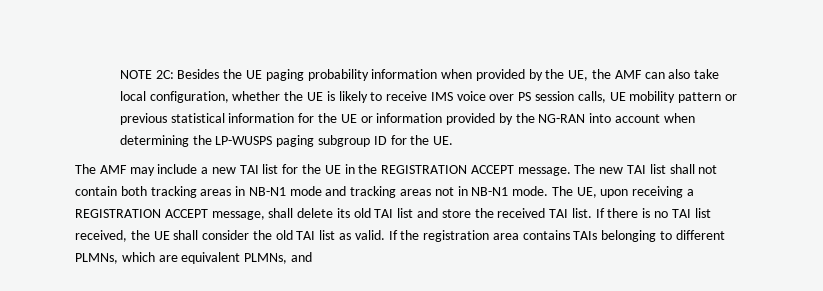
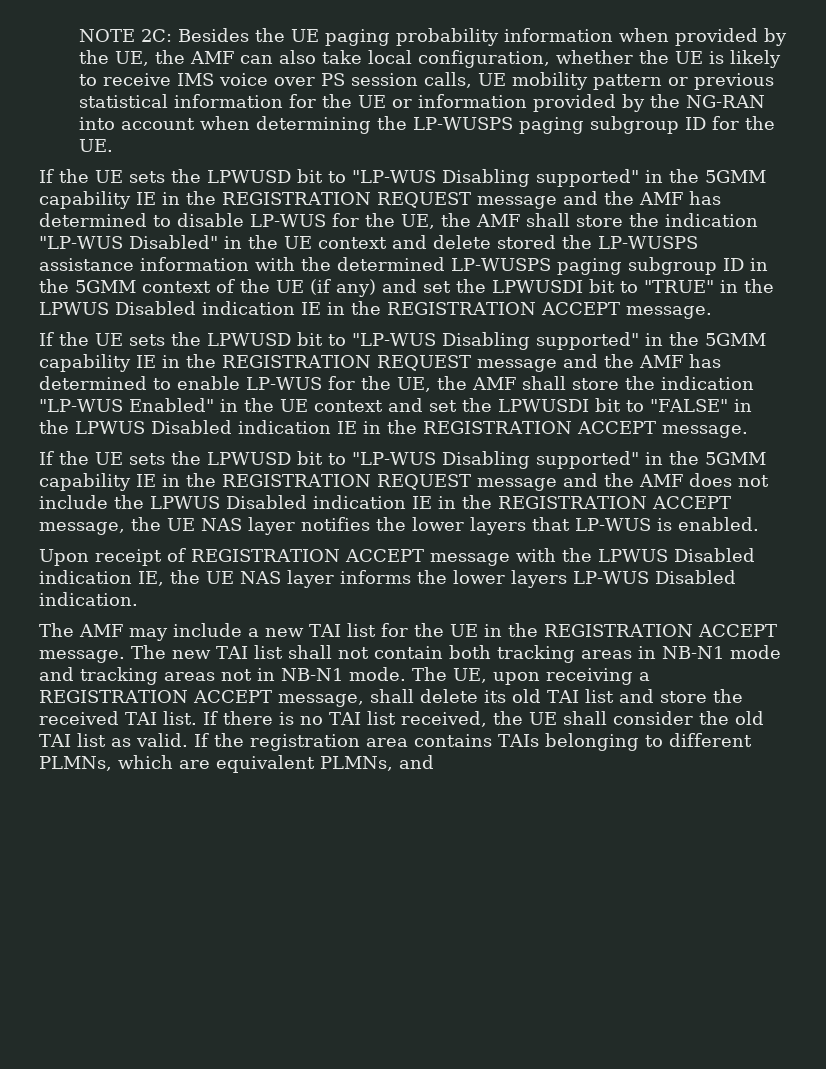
(454, 140) none -> [39,169,766,187] [39,191,721,209] [39,213,758,229] [39,235,698,249] [39,257,768,275] [39,279,774,297] [39,301,712,319] [39,332,766,350] [39,354,721,372] [39,376,754,392] [39,398,752,412] [39,420,748,438] [39,451,766,469] [39,473,769,491] [39,495,731,509] [39,517,759,535] [39,548,755,566] [39,570,736,588] [39,592,138,606] // If the UE sets the LPWUSD bit to "LP-WUS Disabling supported" in the 5GMM capability IE in the REGISTRATION REQUEST message and the AMF has determined to disable LP-WUS for the UE, the AMF shall store the indication "LP-WUS Disabled" in the UE context and delete stored the LP-WUSPS assistance information with the determined LP-WUSPS paging subgroup ID in the 5GMM context of the UE (if any) and set the LPWUSDI bit to "TRUE" in the LPWUS Disabled indication IE in the REGISTRATION ACCEPT message. // If the UE sets the LPWUSD bit to "LP-WUS Disabling supported" in the 5GMM capability IE in the REGISTRATION REQUEST message and the AMF has determined to enable LP-WUS for the UE, the AMF shall store the indication "LP-WUS Enabled" in the UE context and set the LPWUSDI bit to "FALSE" in the LPWUS Disabled indication IE in the REGISTRATION ACCEPT message. // If the UE sets the LPWUSD bit to "LP-WUS Disabling supported" in the 5GMM capability IE in the REGISTRATION REQUEST message and the AMF does not include the LPWUS Disabled indication IE in the REGISTRATION ACCEPT message, the UE NAS layer notifies the lower layers that LP-WUS is enabled. // Upon receipt of REGISTRATION ACCEPT message with the LPWUS Disabled indication IE, the UE NAS layer informs the lower layers LP-WUS Disabled indication.

